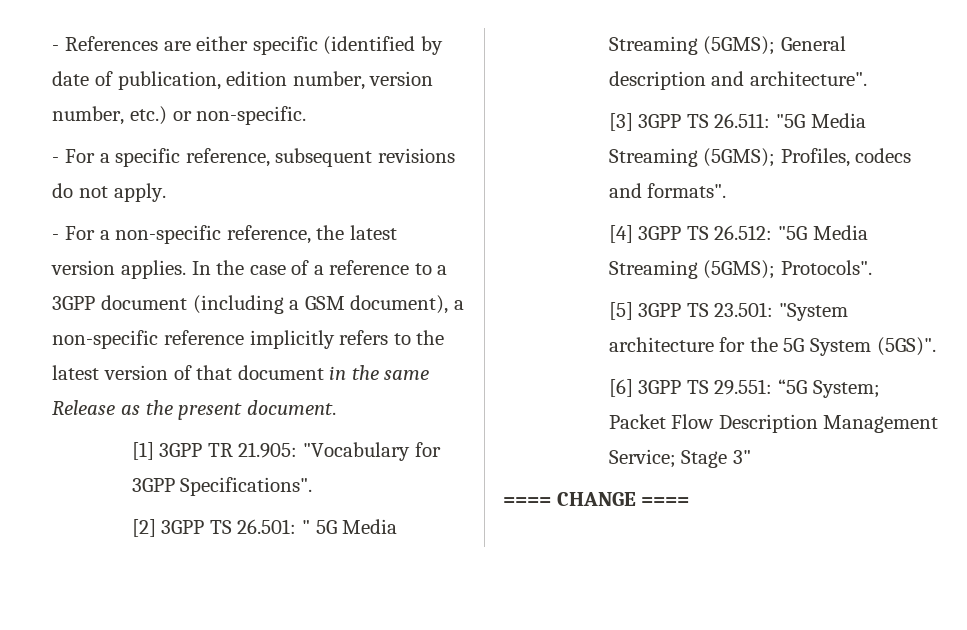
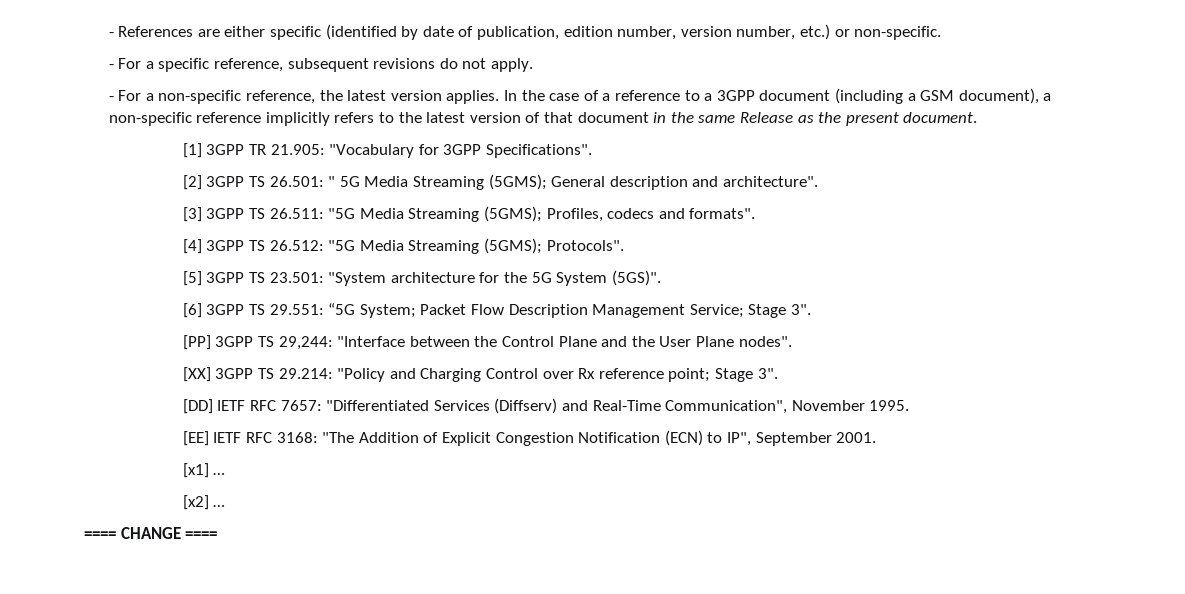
[732,450,751,464] 3" -> [790,304,811,315] [182,335,792,350] [182,367,778,382] [182,398,910,414] [182,430,877,446] [182,463,226,478] [182,495,226,510] 3". // [PP] 3GPP TS 29,244: "Interface between the Control Plane and the User Plane nodes". // [XX] 3GPP TS 29.214: "Policy and Charging Control over Rx reference point; Stage 3". // [DD] IETF RFC 7657: "Differentiated Services (Diffserv) and Real-Time Communication", November 1995. // [EE] IETF RFC 3168: "The Addition of Explicit Congestion Notification (ECN) to IP", September 2001. // [x1] … // [x2] …

